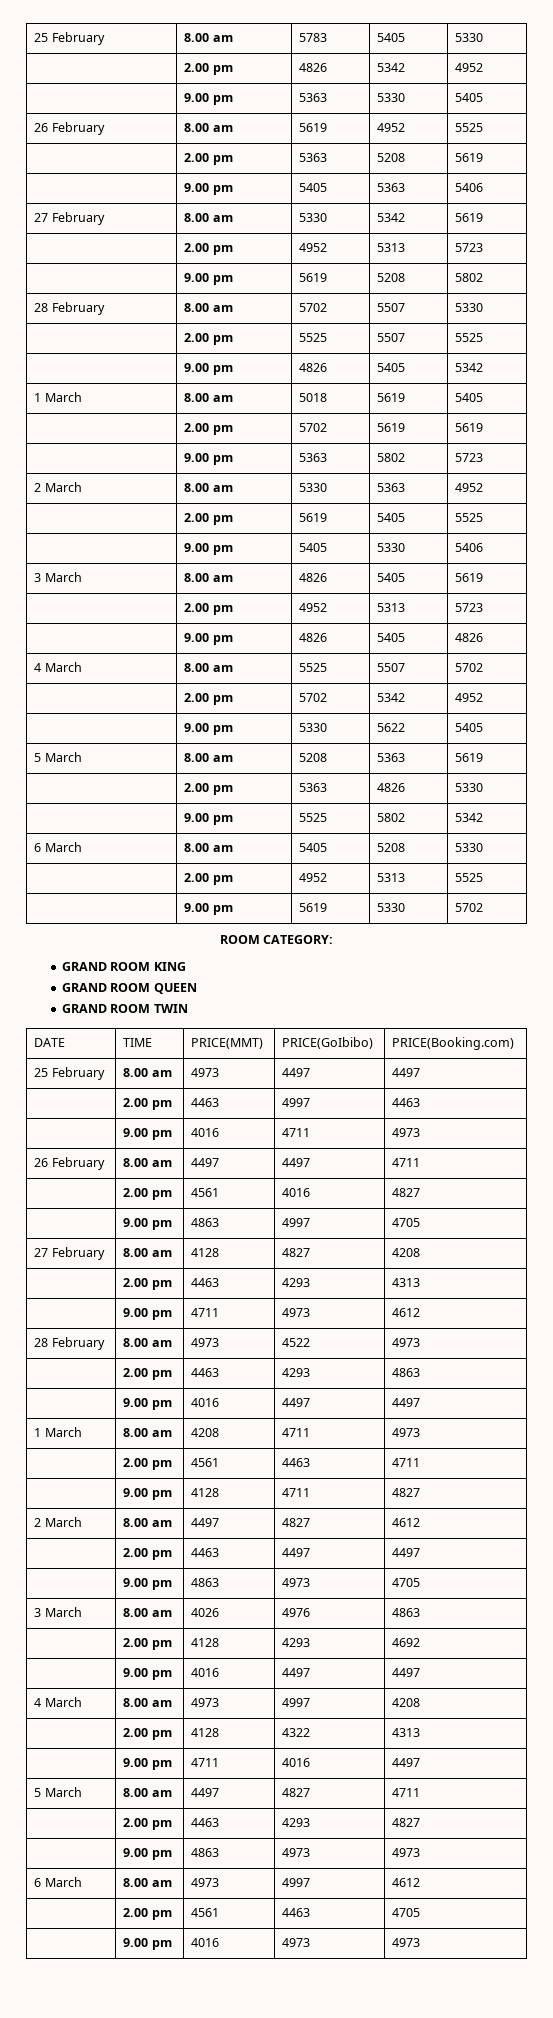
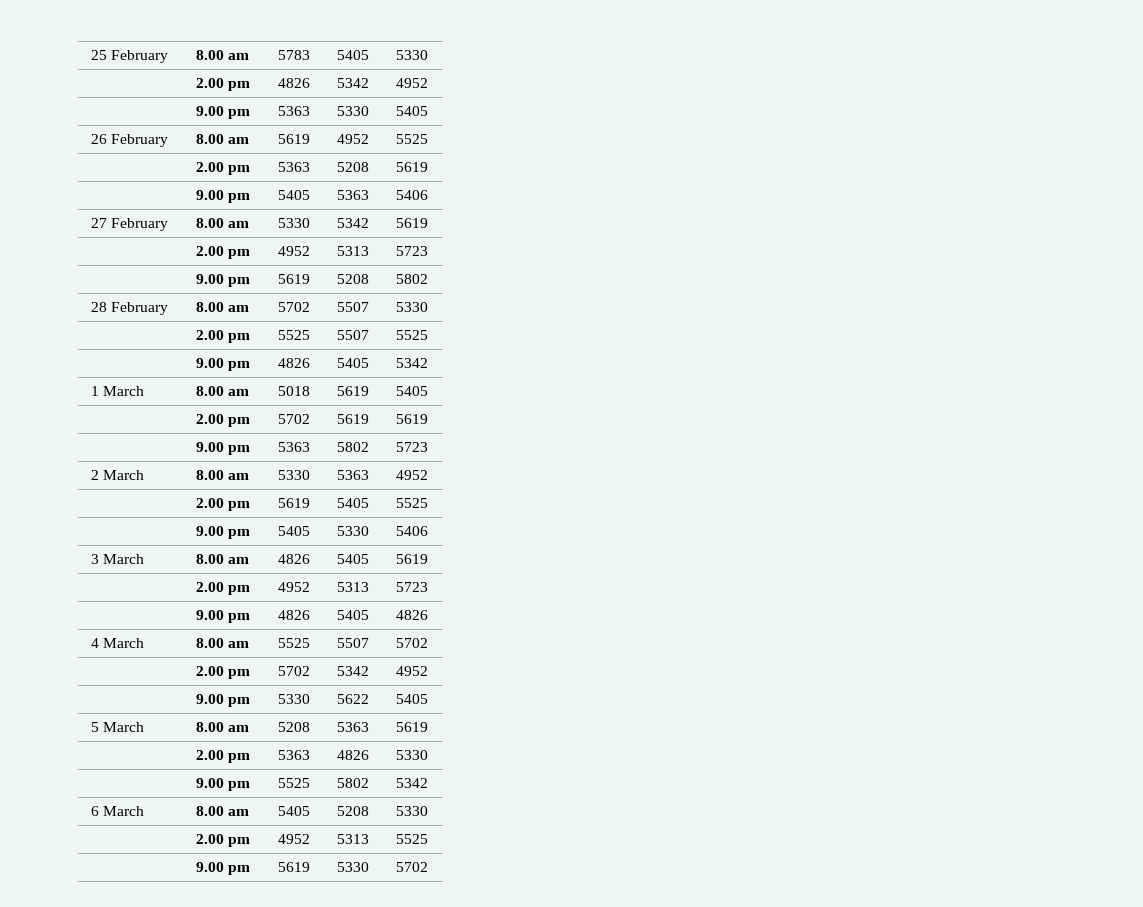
[219,935,334,944] [61,962,186,971] [61,983,197,994] [61,1004,188,1013] [34,1038,66,1047] [123,1038,153,1047] [191,1038,264,1049] [282,1037,374,1049] [392,1037,515,1050] [34,1067,105,1080] [123,1068,172,1077] [191,1068,220,1077] [282,1068,311,1077] [392,1068,421,1077] [123,1098,172,1110] [191,1098,220,1107] [282,1098,311,1107] [392,1098,421,1107] [123,1128,172,1140] [191,1128,220,1137] [282,1128,311,1137] [392,1128,421,1137] [34,1157,105,1170] [123,1158,172,1167] [191,1158,220,1167] [282,1158,311,1167] [392,1158,421,1167] [123,1188,172,1200] [191,1188,220,1197] [282,1188,311,1197] [392,1188,421,1197] [123,1218,172,1230] [191,1218,220,1227] [282,1218,311,1227] [392,1218,421,1227] [34,1247,105,1260] [123,1248,172,1257] [191,1248,220,1257] [282,1248,311,1257] [392,1248,421,1257] [123,1278,172,1290] [191,1278,220,1287] [282,1278,311,1287] [392,1278,421,1287] [123,1308,172,1320] [191,1308,220,1317] [282,1308,311,1317] [392,1308,421,1317] [34,1337,105,1350] [123,1338,172,1347] [191,1338,220,1347] [282,1338,311,1347] [392,1338,421,1347] [123,1368,172,1380] [191,1368,220,1377] [282,1368,311,1377] [392,1368,421,1377] [123,1398,172,1410] [191,1398,220,1407] [282,1398,311,1407] [392,1398,421,1407] [34,1427,82,1437] [123,1428,172,1437] [191,1428,220,1437] [282,1428,311,1437] [392,1428,421,1437] [123,1458,172,1470] [191,1458,220,1467] [282,1458,311,1467] [392,1458,421,1467] [123,1488,172,1500] [191,1488,220,1497] [282,1488,311,1497] [392,1488,421,1497] [34,1517,82,1527] [123,1518,172,1527] [191,1518,220,1527] [282,1518,311,1527] [392,1518,421,1527] [123,1548,172,1560] [191,1548,220,1557] [282,1548,311,1557] [392,1548,421,1557] [123,1578,172,1590] [191,1578,220,1587] [282,1578,311,1587] [392,1578,421,1587] [34,1607,82,1617] [123,1608,172,1617] [191,1608,220,1617] [282,1608,311,1617] [392,1608,421,1617] [123,1638,172,1650] [191,1638,220,1647] [282,1638,311,1647] [392,1638,421,1647] [123,1668,172,1680] [191,1668,220,1677] [282,1668,311,1677] [392,1668,421,1677] [34,1697,82,1707] [123,1698,172,1707] [191,1698,220,1707] [282,1698,311,1707] [392,1698,421,1707] [123,1728,172,1740] [191,1728,220,1737] [282,1728,311,1737] [392,1728,421,1737] [123,1758,172,1770] [191,1758,220,1767] [282,1758,311,1767] [392,1758,421,1767] [34,1787,82,1797] [123,1788,172,1797] [191,1788,220,1797] [282,1788,311,1797] [392,1788,421,1797] [123,1818,172,1830] [191,1818,220,1827] [282,1818,311,1827] [392,1818,421,1827] [123,1848,172,1860] [191,1848,220,1857] [282,1848,311,1857] [392,1848,421,1857] [34,1877,82,1887] [123,1878,172,1887] [191,1878,220,1887] [282,1878,311,1887] [392,1878,421,1887] [123,1908,172,1920] [191,1908,220,1917] [282,1908,311,1917] [392,1908,421,1917] [123,1938,172,1950] [191,1938,220,1947] [282,1938,311,1947] [392,1938,421,1947] // ROOM CATEGORY: // GRAND ROOM KING // GRAND ROOM QUEEN // GRAND ROOM TWIN // DATE | TIME | PRICE(MMT) | PRICE(GoIbibo) | PRICE(Booking.com) // 25 February | 8.00 am | 4973 | 4497 | 4497 // | 2.00 pm | 4463 | 4997 | 4463 // | 9.00 pm | 4016 | 4711 | 4973 // 26 February | 8.00 am | 4497 | 4497 | 4711 // | 2.00 pm | 4561 | 4016 | 4827 // | 9.00 pm | 4863 | 4997 | 4705 // 27 February | 8.00 am | 4128 | 4827 | 4208 // | 2.00 pm | 4463 | 4293 | 4313 // | 9.00 pm | 4711 | 4973 | 4612 // 28 February | 8.00 am | 4973 | 4522 | 4973 // | 2.00 pm | 4463 | 4293 | 4863 // | 9.00 pm | 4016 | 4497 | 4497 // 1 March | 8.00 am | 4208 | 4711 | 4973 // | 2.00 pm | 4561 | 4463 | 4711 // | 9.00 pm | 4128 | 4711 | 4827 // 2 March | 8.00 am | 4497 | 4827 | 4612 // | 2.00 pm | 4463 | 4497 | 4497 // | 9.00 pm | 4863 | 4973 | 4705 // 3 March | 8.00 am | 4026 | 4976 | 4863 // | 2.00 pm | 4128 | 4293 | 4692 // | 9.00 pm | 4016 | 4497 | 4497 // 4 March | 8.00 am | 4973 | 4997 | 4208 // | 2.00 pm | 4128 | 4322 | 4313 // | 9.00 pm | 4711 | 4016 | 4497 // 5 March | 8.00 am | 4497 | 4827 | 4711 // | 2.00 pm | 4463 | 4293 | 4827 // | 9.00 pm | 4863 | 4973 | 4973 // 6 March | 8.00 am | 4973 | 4997 | 4612 // | 2.00 pm | 4561 | 4463 | 4705 // | 9.00 pm | 4016 | 4973 | 4973 -> (429, 867) none

